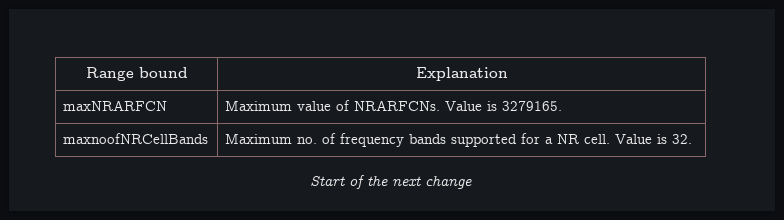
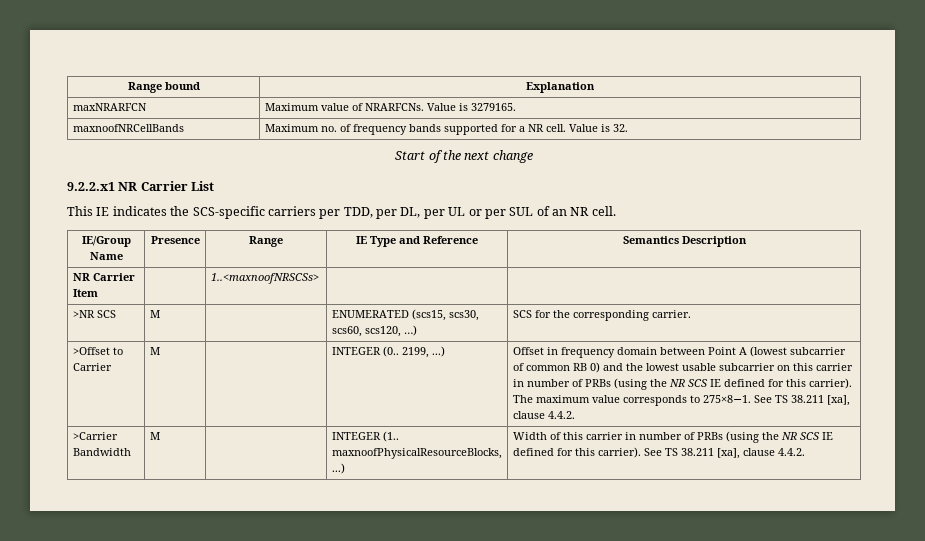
(472, 182) none -> [67,181,215,191] [67,206,616,219] [81,236,131,247] [89,252,123,260] [150,236,200,244] [248,236,283,247] [356,236,478,247] [622,236,747,247] [72,273,135,281] [72,289,98,297] [210,273,319,284] [72,310,116,318] [149,310,160,318] [331,309,479,321] [331,325,417,337] [512,310,691,321] [72,347,123,355] [72,363,112,371] [149,347,160,355] [331,346,445,358] [512,346,846,358] [512,362,853,373] [512,378,852,390] [512,395,850,406] [512,411,575,419] [72,432,118,440] [72,448,131,456] [149,432,160,440] [331,431,399,442] [331,448,502,459] [331,463,345,474] [512,431,833,443] [512,447,805,459] // 9.2.2.x1 NR Carrier List // This IE indicates the SCS-specific carriers per TDD, per DL, per UL or per SUL of an NR cell. // IE/Group Name | Presence | Range | IE Type and Reference | Semantics Description // NR Carrier Item | | 1..<maxnoofNRSCSs> | | // >NR SCS | M | | ENUMERATED (scs15, scs30, scs60, scs120, …) | SCS for the corresponding carrier. // >Offset to Carrier | M | | INTEGER (0.. 2199, ...) | Offset in frequency domain between Point A (lowest subcarrier of common RB 0) and the lowest usable subcarrier on this carrier in number of PRBs (using the NR SCS IE defined for this carrier). The maximum value corresponds to 275×8−1. See TS 38.211 [xa], clause 4.4.2. // >Carrier Bandwidth | M | | INTEGER (1.. maxnoofPhysicalResourceBlocks, ...) | Width of this carrier in number of PRBs (using the NR SCS IE defined for this carrier). See TS 38.211 [xa], clause 4.4.2.

